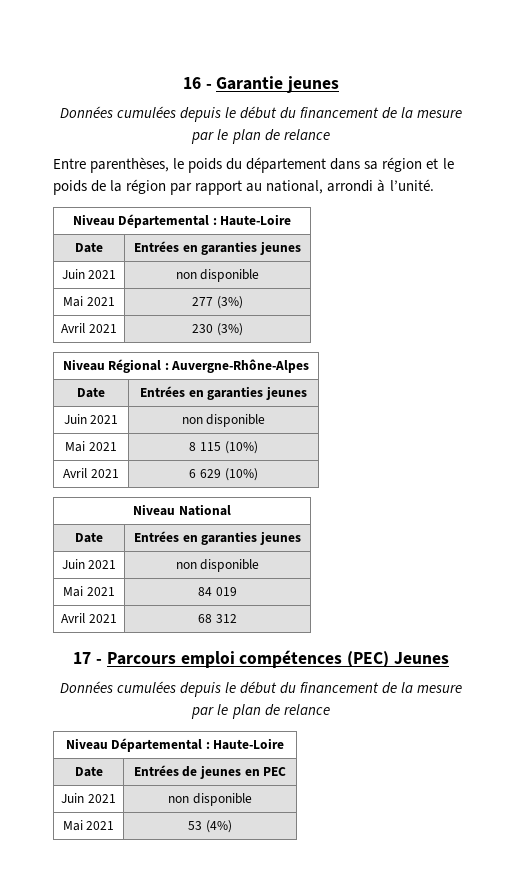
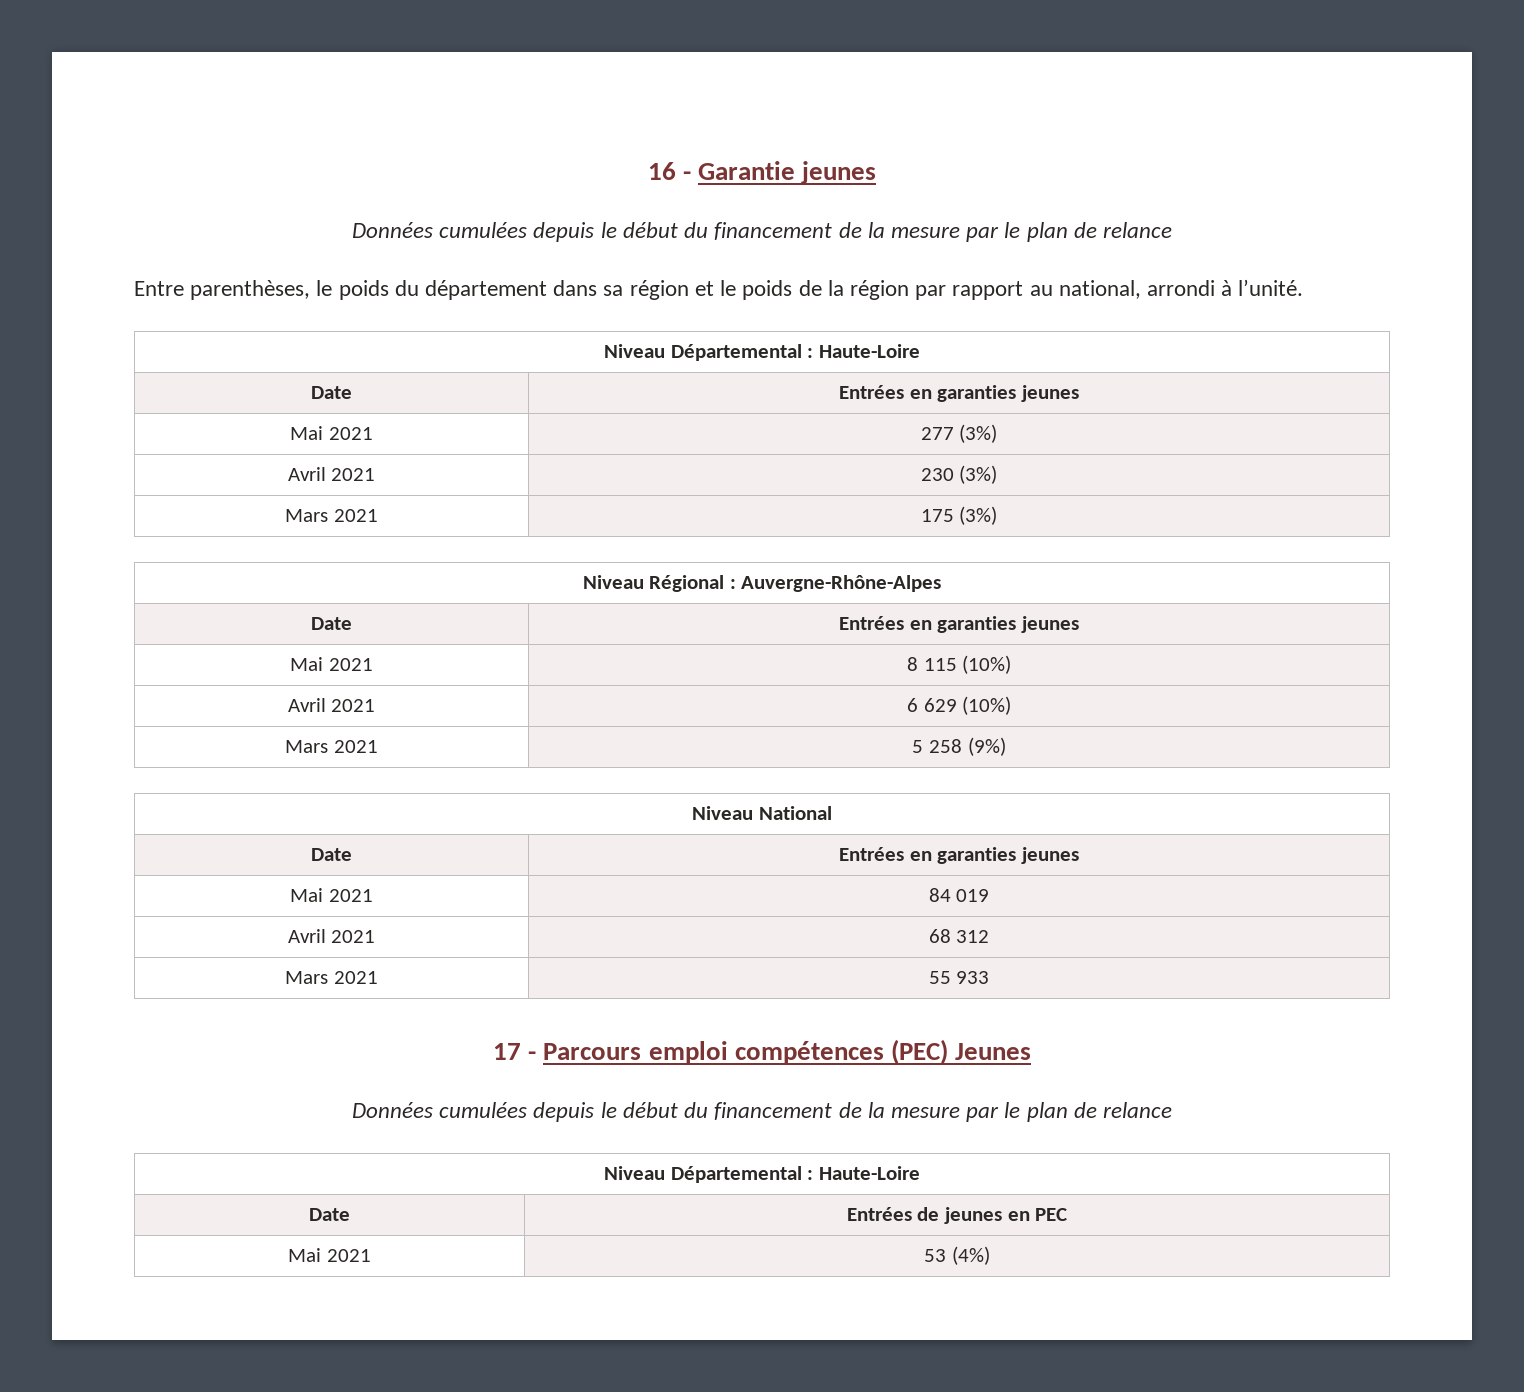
[61,269,117,279] [175,269,260,282] // Juin 2021 | non disponible -> (1079, 393) none
(243, 329) none -> [285,509,378,522] [920,506,998,525] // Mars 2021 | 175 (3%)
[63,414,119,424] [181,414,266,427] // Juin 2021 | non disponible -> (1079, 624) none
(258, 474) none -> [285,740,378,753] [912,737,1006,756] // Mars 2021 | 5 258 (9%)
[61,559,117,569] [175,559,260,572] // Juin 2021 | non disponible -> (1079, 855) none
(237, 618) none -> [285,971,378,984] [928,971,990,984] // Mars 2021 | 55 933
[61,793,116,803] [168,793,252,806] // Juin 2021 | non disponible -> (1068, 1214) none

